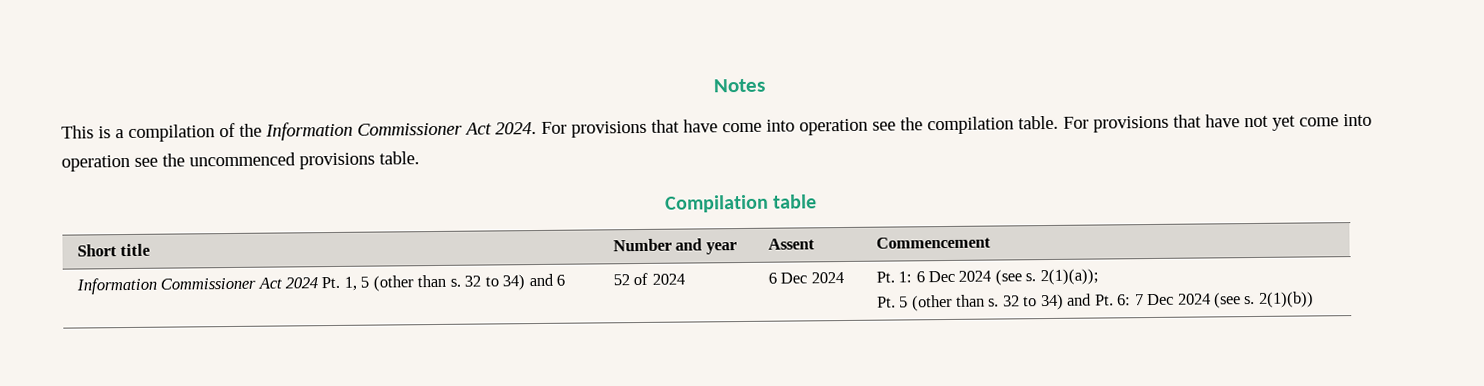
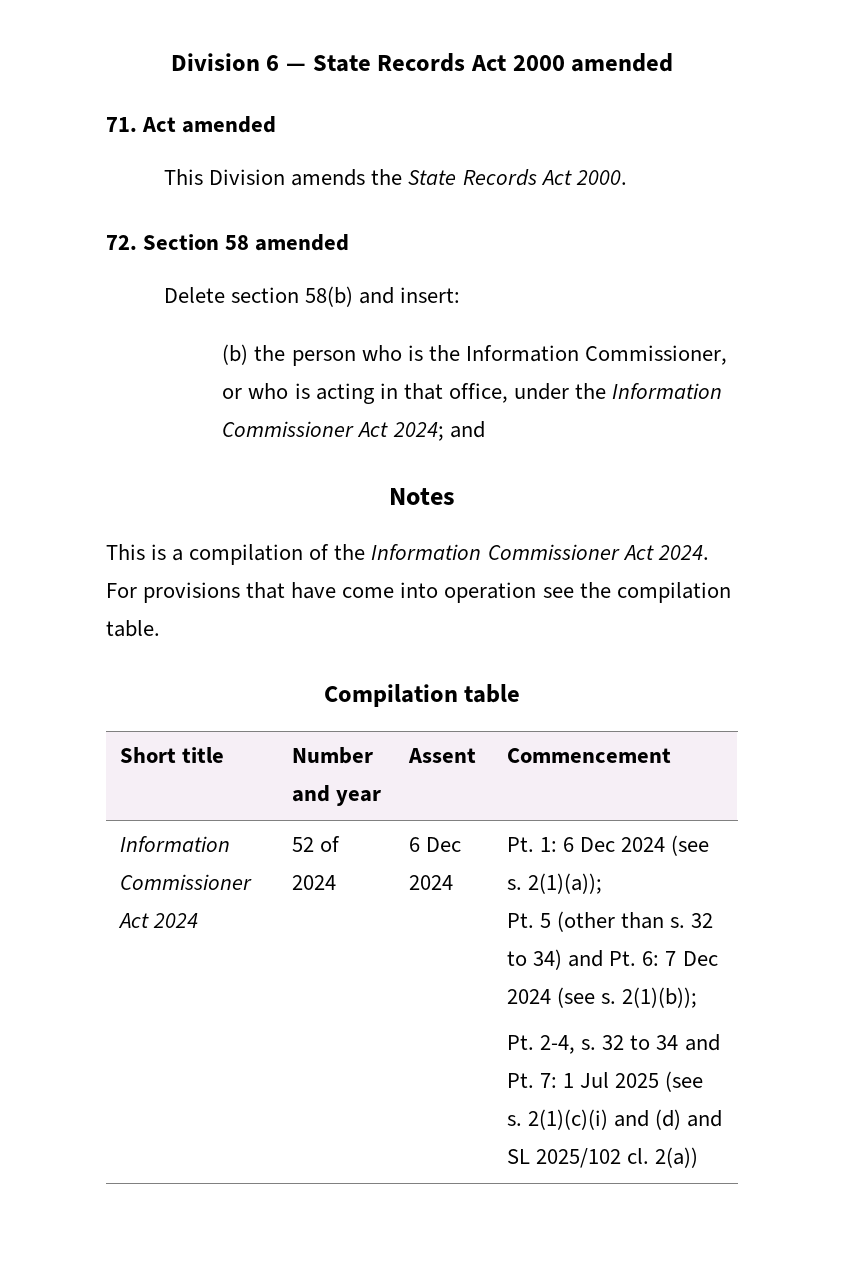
(713, 85) none -> [170,53,674,72] [106,116,277,133] [164,169,627,186] [106,234,350,251] [164,286,461,307] [222,344,727,366] [222,383,723,404] [222,421,485,441] Division 6 — State Records Act 2000 amended // 71. Act amended // This Division amends the State Records Act 2000. // 72. Section 58 amended // Delete section 58(b) and insert: // (b) the person who is the Information Commissioner, or who is acting in that office, under the Information Commissioner Act 2024; and //
[1063,113,1372,133] [61,151,420,172] For provisions that have not yet come into operation see the uncommenced provisions table. -> (160, 628) none
[321,273,565,292] Pt. 1, 5 (other than s. 32 to 34) and 6 -> (199, 920) none
[1257,291,1314,308] 2(1)(b)) -> [622,987,698,1008] [507,1034,720,1054] [507,1071,704,1092] [507,1109,723,1130] [507,1147,699,1168] 2(1)(b)); // Pt. 2-4, s. 32 to 34 and Pt. 7: 1 Jul 2025 (see s. 2(1)(c)(i) and (d) and SL 2025/102 cl. 2(a))

